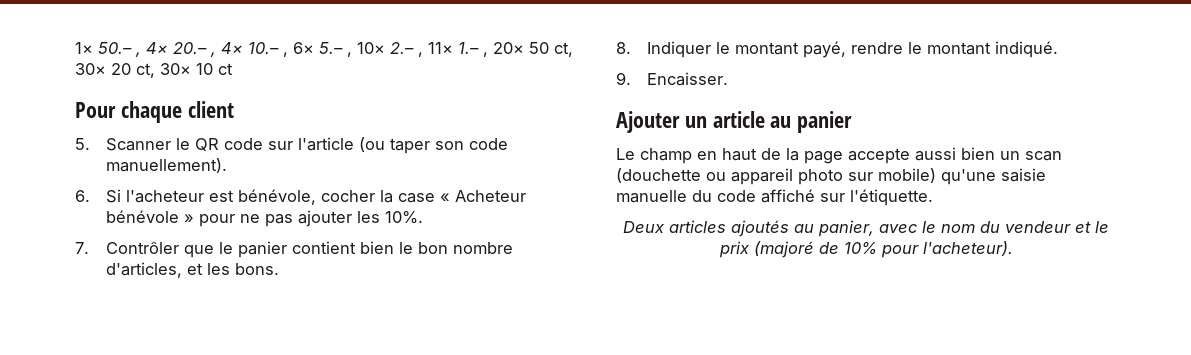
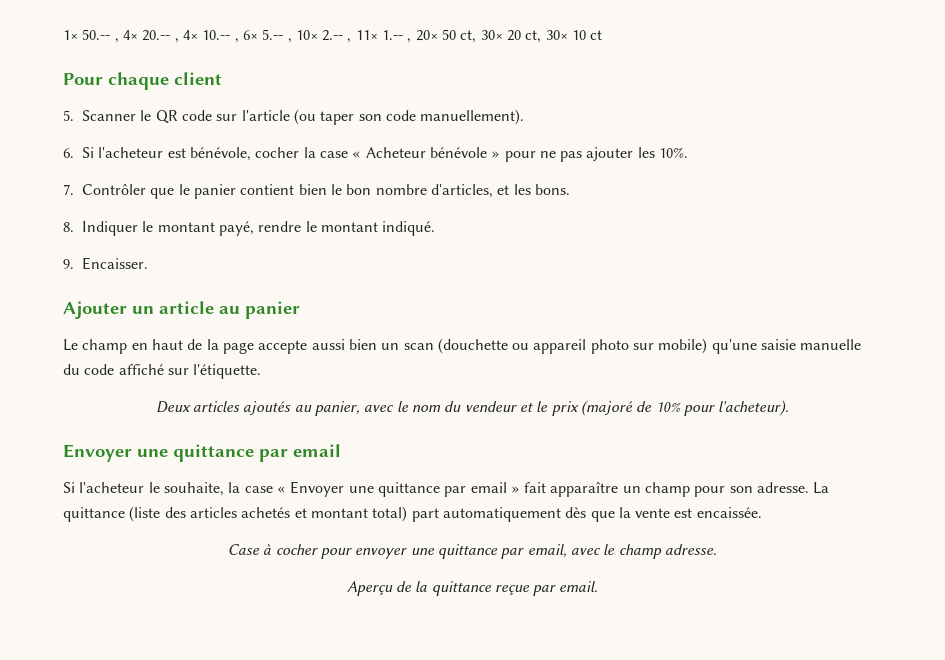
[98,42,279,57] 50.– , 4× 20.– , 4× 10.– -> [82,29,231,43] 50.-- , 4× 20.-- , 4× 10.--
[319,42,343,54] 5.– -> [262,29,284,40] 5.--
[390,42,414,54] 2.– -> [322,30,344,41] 2.--
[458,42,479,54] 1.– -> [382,30,404,40] 1.--
(1013, 248) none -> [63,444,341,462] [63,481,830,497] [63,506,762,522] [228,544,717,559] [346,581,599,596] // Envoyer une quittance par email // Si l'acheteur le souhaite, la case « Envoyer une quittance par email » fait apparaître un champ pour son adresse. La quittance (liste des articles achetés et montant total) part automatiquement dès que la vente est encaissée. // Case à cocher pour envoyer une quittance par email, avec le champ adresse. // Aperçu de la quittance reçue par email.

